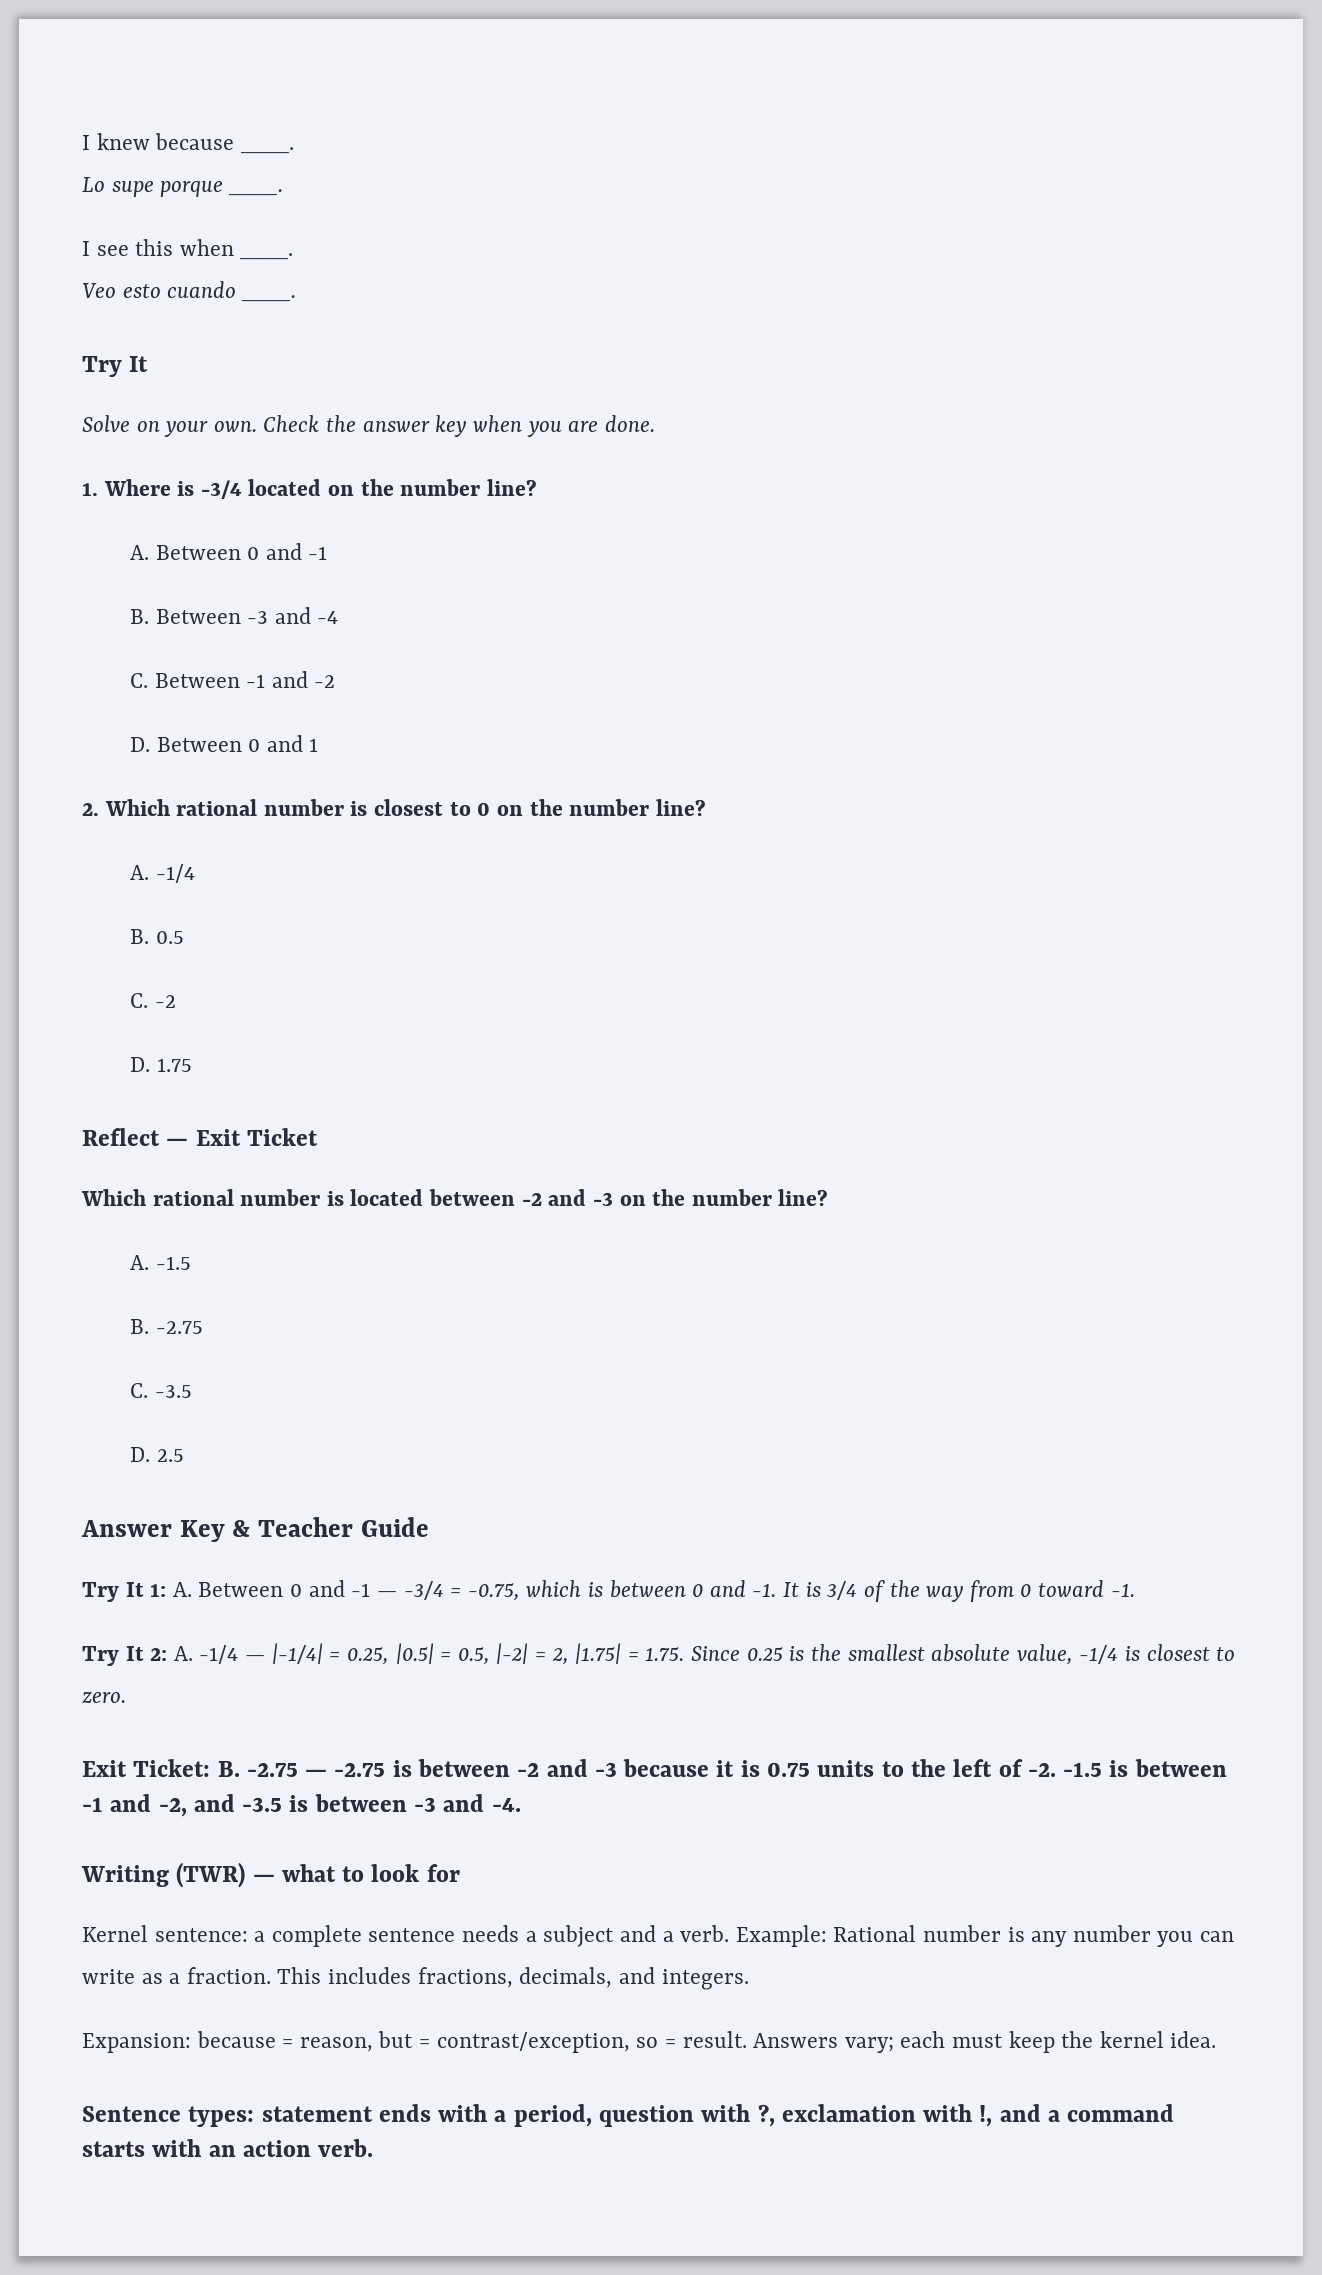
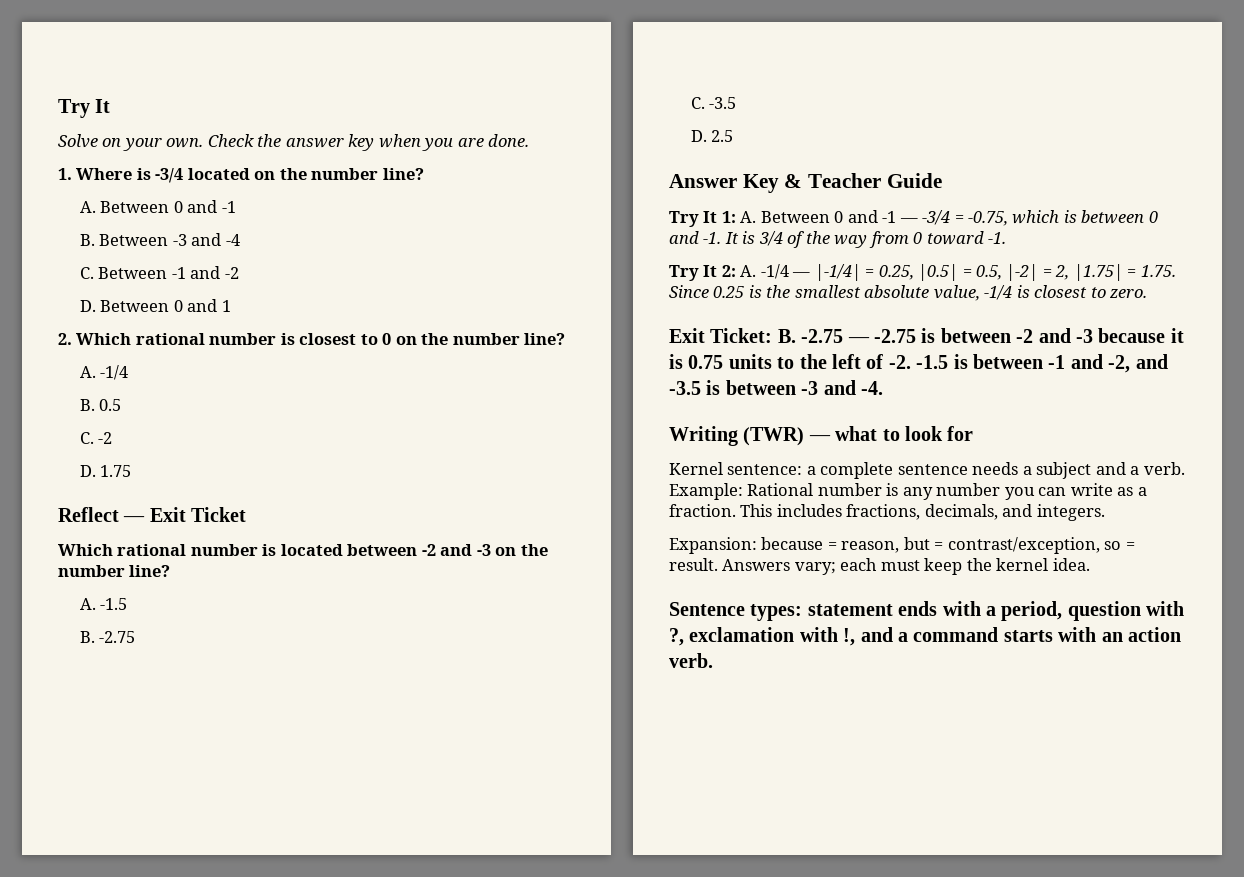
[82,133,294,154] [82,177,283,197] [82,239,294,260] [82,281,296,302] I knew because ___. // Lo supe porque ___. // I see this when ___. // Veo esto cuando ___. // -> (58, 108) none

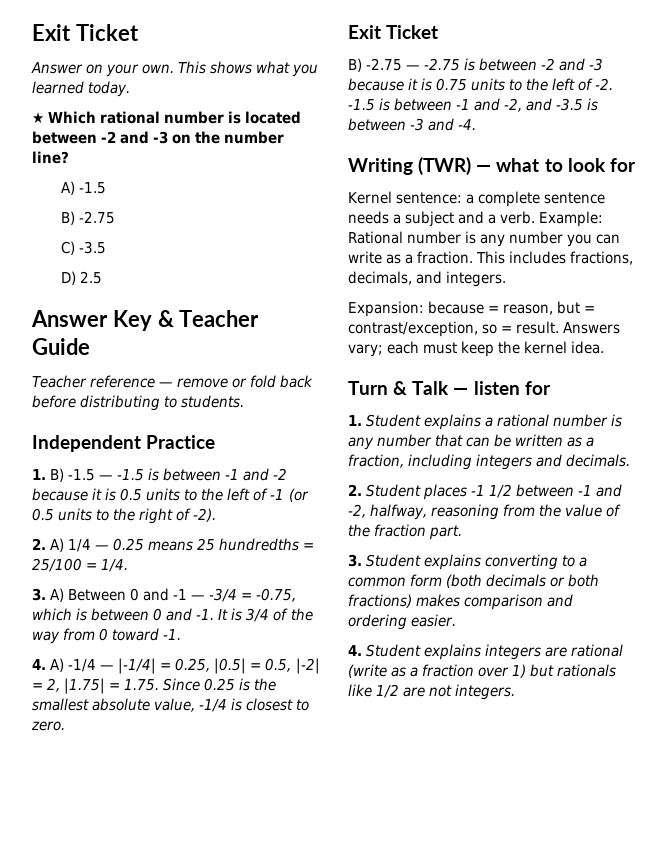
[58,99,111,118] [58,134,530,151] [58,168,424,183] [79,200,236,213] [79,233,240,246] [79,266,239,279] [79,299,231,312] [58,333,566,345] [79,365,129,380] [79,399,122,411] [79,432,113,444] [79,465,132,477] [58,507,247,522] Try It // Solve on your own. Check the answer key when you are done. // 1. Where is -3/4 located on the number line? // A. Between 0 and -1 // B. Between -3 and -4 // C. Between -1 and -2 // D. Between 0 and 1 // 2. Which rational number is closest to 0 on the number line? // A. -1/4 // B. 0.5 // C. -2 // D. 1.75 // Reflect — Exit Ticket // -> [32,24,139,41] [31,61,319,77] [32,81,131,97] [32,112,44,124] Exit Ticket // Answer on your own. This shows what you learned today. // ★
[79,598,96,610] A. -> [61,181,76,195] A)
[79,631,95,643] B. -> [61,211,76,225] B)
[690,97,705,109] C. -> [61,241,76,255] C)
[690,130,707,142] D. -> [61,271,77,285] D)
[669,211,757,227] Try It 1: A. -> [32,375,314,388] [32,395,245,411] [32,435,216,452] [32,468,288,482] [32,488,309,502] [32,508,217,524] [32,538,315,552] [32,558,129,572] [32,588,65,602] Teacher reference — remove or fold back before distributing to students. // Independent Practice // 1. B) -1.5 — -1.5 is between -1 and -2 because it is 0.5 units to the left of -1 (or 0.5 units to the right of -2). // 2. A) 1/4 — 0.25 means 25 hundredths = 25/100 = 1/4. // 3. A)
[669,265,757,281] Try It 2: A. -> [32,658,65,672] 4. A)
[710,328,796,343] Ticket: B. -> [386,25,439,39] [348,58,362,72] Ticket // B)
[669,601,1185,621] [669,627,1181,646] [669,653,713,668] Sentence types: statement ends with a period, question with ?, exclamation with !, and a command starts with an action verb. -> [348,381,551,395] [348,414,623,430] [348,434,595,450] [348,454,631,470] [348,484,623,500] [348,504,622,520] [348,524,463,540] [348,554,588,570] [348,574,600,588] [348,594,574,610] [348,614,457,630] [348,644,624,660] [348,664,617,678] [348,684,516,700] Turn & Talk — listen for // 1. Student explains a rational number is any number that can be written as a fraction, including integers and decimals. // 2. Student places -1 1/2 between -1 and -2, halfway, reasoning from the value of the fraction part. // 3. Student explains converting to a common form (both decimals or both fractions) makes comparison and ordering easier. // 4. Student explains integers are rational (write as a fraction over 1) but rationals like 1/2 are not integers.

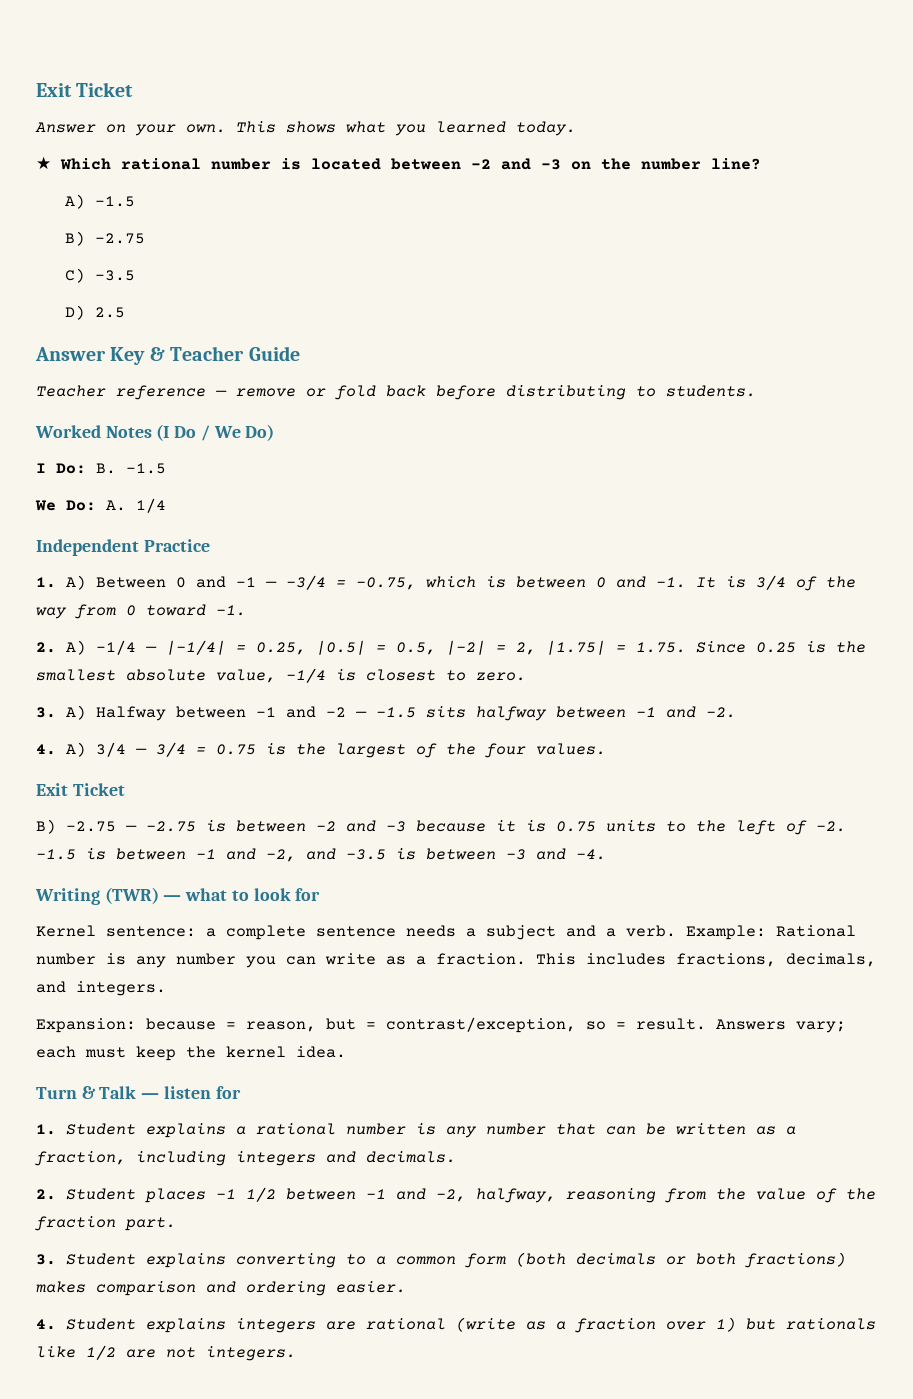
[32,435,216,452] [32,468,288,482] [32,488,309,502] [32,508,217,524] [32,538,315,552] [32,558,129,572] [32,588,46,601] Independent Practice // 1. B) -1.5 — -1.5 is between -1 and -2 because it is 0.5 units to the left of -1 (or 0.5 units to the right of -2). // 2. A) 1/4 — 0.25 means 25 hundredths = 25/100 = 1/4. // 3. -> [35,424,275,441] [36,463,166,474] [35,498,166,513] [36,539,210,556] [36,577,56,588] Worked Notes (I Do / We Do) // I Do: B. -1.5 // We Do: A. 1/4 // Independent Practice // 1.
[32,659,46,670] 4. -> [36,642,56,653] 2.
(65, 726) none -> [36,705,736,721] [36,742,606,758] // 3. A) Halfway between -1 and -2 — -1.5 sits halfway between -1 and -2. // 4. A) 3/4 — 3/4 = 0.75 is the largest of the four values.

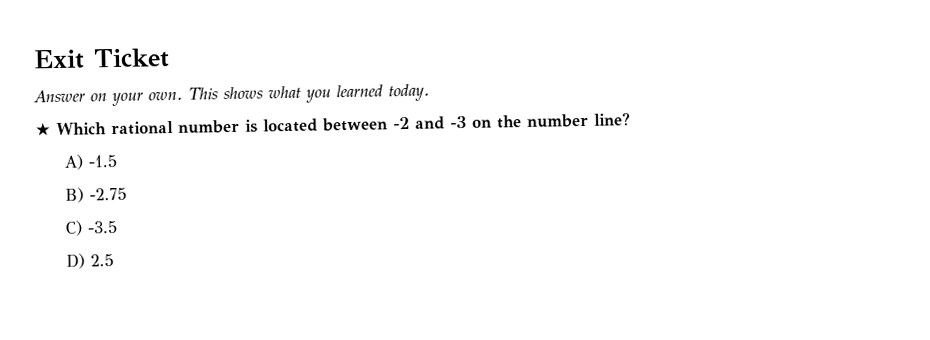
[35,346,300,365] [36,385,756,400] [35,424,275,441] [36,463,166,474] [35,498,166,513] [36,539,210,556] [36,575,856,591] [36,604,246,619] [36,640,866,655] [36,668,526,683] [36,705,736,721] [36,742,606,758] [36,783,125,796] [36,819,846,835] [36,848,606,862] [35,887,321,905] [36,925,856,940] [36,953,876,968] [36,981,166,996] [36,1017,846,1033] [36,1046,346,1061] [36,1086,241,1099] [36,1123,796,1138] [35,1151,456,1166] [36,1187,876,1203] [35,1216,176,1231] [36,1252,846,1268] [36,1281,406,1296] [36,1317,876,1333] [36,1345,296,1361] // Answer Key & Teacher Guide // Teacher reference — remove or fold back before distributing to students. // Worked Notes (I Do / We Do) // I Do: B. -1.5 // We Do: A. 1/4 // Independent Practice // 1. A) Between 0 and -1 — -3/4 = -0.75, which is between 0 and -1. It is 3/4 of the way from 0 toward -1. // 2. A) -1/4 — |-1/4| = 0.25, |0.5| = 0.5, |-2| = 2, |1.75| = 1.75. Since 0.25 is the smallest absolute value, -1/4 is closest to zero. // 3. A) Halfway between -1 and -2 — -1.5 sits halfway between -1 and -2. // 4. A) 3/4 — 3/4 = 0.75 is the largest of the four values. // Exit Ticket // B) -2.75 — -2.75 is between -2 and -3 because it is 0.75 units to the left of -2. -1.5 is between -1 and -2, and -3.5 is between -3 and -4. // Writing (TWR) — what to look for // Kernel sentence: a complete sentence needs a subject and a verb. Example: Rational number is any number you can write as a fraction. This includes fractions, decimals, and integers. // Expansion: because = reason, but = contrast/exception, so = result. Answers vary; each must keep the kernel idea. // Turn & Talk — listen for // 1. Student explains a rational number is any number that can be written as a fraction, including integers and decimals. // 2. Student places -1 1/2 between -1 and -2, halfway, reasoning from the value of the fraction part. // 3. Student explains converting to a common form (both decimals or both fractions) makes comparison and ordering easier. // 4. Student explains integers are rational (write as a fraction over 1) but rationals like 1/2 are not integers. -> (115, 260) none

